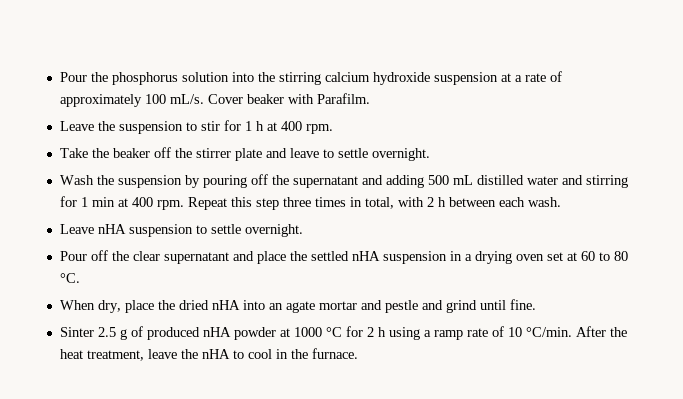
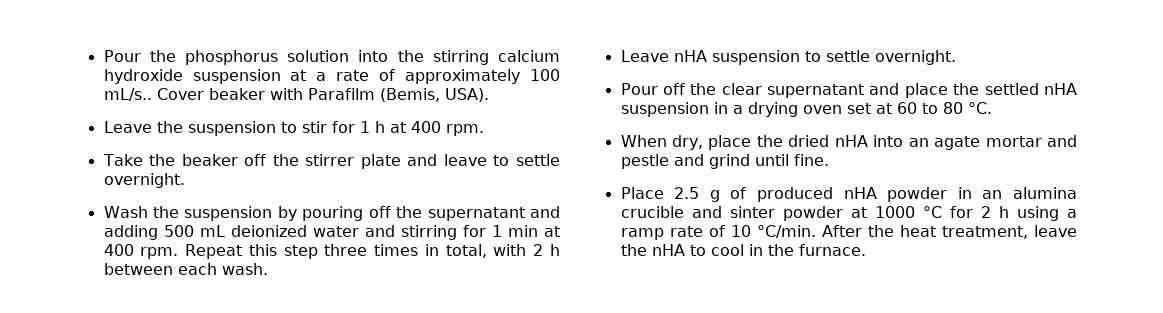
[169,94,204,104] mL/s. -> [103,88,152,101] mL/s..
[316,93,370,104] Parafilm. -> [307,88,489,102] Parafilm (Bemis, USA).
[476,175,524,185] distilled -> [230,225,307,237] deionized
[59,327,94,337] Sinter -> [620,187,664,199] Place
(276, 333) none -> [957,187,1077,199] [620,206,843,221] in an alumina crucible and sinter powder

